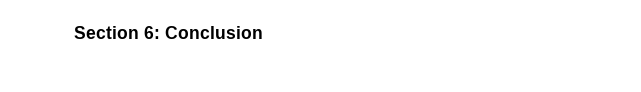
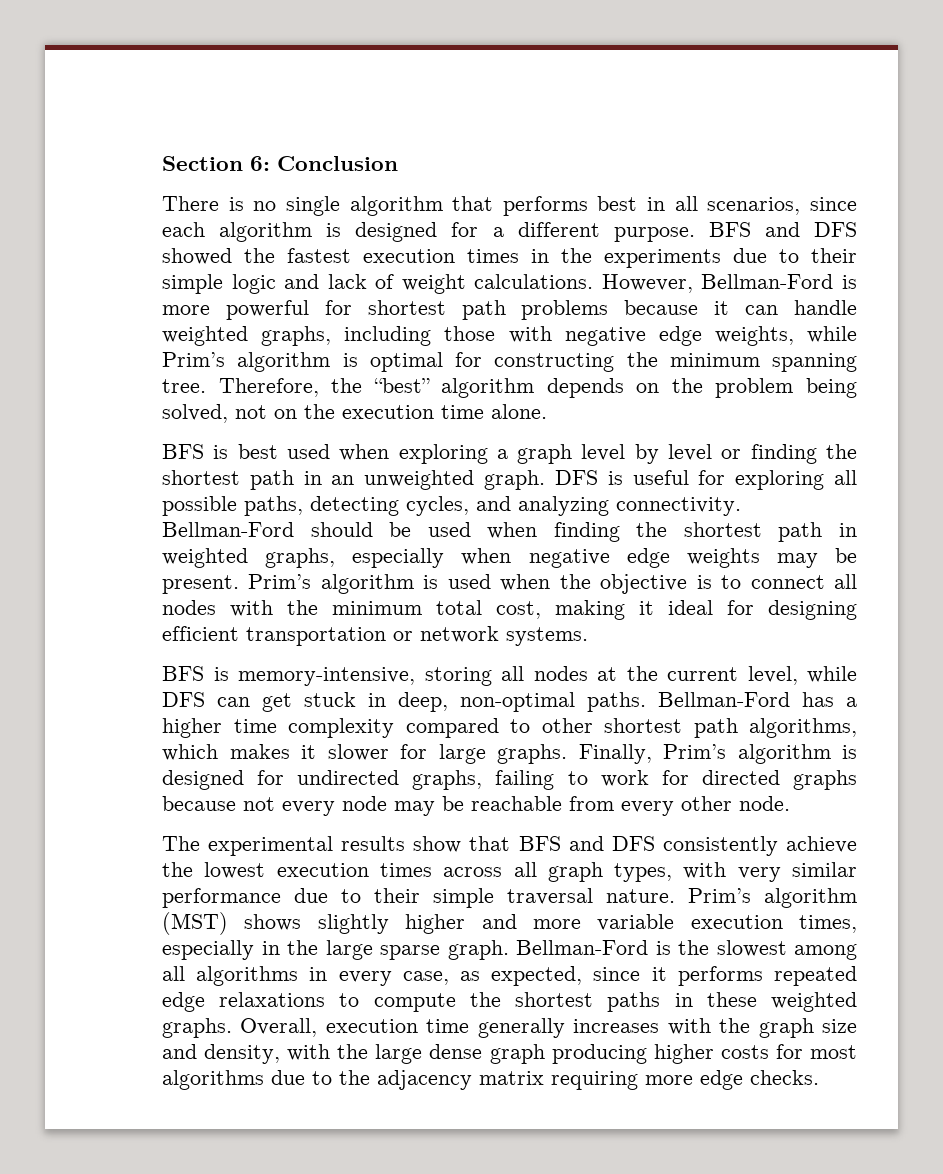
(263, 32) none -> [162,196,857,216] [162,222,858,242] [162,248,857,268] [162,274,857,294] [162,300,858,320] [162,326,857,346] [162,352,857,372] [162,378,857,398] [162,404,547,423] [162,444,857,464] [162,470,858,490] [162,496,741,516] [162,522,857,542] [162,548,857,568] [162,574,858,594] [162,600,857,620] [162,626,588,646] [162,666,857,686] [162,692,857,712] [162,718,857,738] [162,744,857,764] [162,770,857,790] [162,796,790,816] [162,836,857,856] [162,862,857,882] [162,888,857,908] [162,912,857,935] [162,940,857,960] [162,966,857,986] [162,992,857,1012] [162,1018,858,1038] [162,1044,857,1064] [162,1070,819,1090] // There is no single algorithm that performs best in all scenarios, since each algorithm is designed for a different purpose. BFS and DFS showed the fastest execution times in the experiments due to their simple logic and lack of weight calculations. However, Bellman-Ford is more powerful for shortest path problems because it can handle weighted graphs, including those with negative edge weights, while Prim’s algorithm is optimal for constructing the minimum spanning tree. Therefore, the “best” algorithm depends on the problem being solved, not on the execution time alone. // BFS is best used when exploring a graph level by level or finding the shortest path in an unweighted graph. DFS is useful for exploring all possible paths, detecting cycles, and analyzing connectivity. Bellman-Ford should be used when finding the shortest path in weighted graphs, especially when negative edge weights may be present. Prim’s algorithm is used when the objective is to connect all nodes with the minimum total cost, making it ideal for designing efficient transportation or network systems. // BFS is memory-intensive, storing all nodes at the current level, while DFS can get stuck in deep, non-optimal paths. Bellman-Ford has a higher time complexity compared to other shortest path algorithms, which makes it slower for large graphs. Finally, Prim’s algorithm is designed for undirected graphs, failing to work for directed graphs because not every node may be reachable from every other node. // The experimental results show that BFS and DFS consistently achieve the lowest execution times across all graph types, with very similar performance due to their simple traversal nature. Prim’s algorithm (MST) shows slightly higher and more variable execution times, especially in the large sparse graph. Bellman-Ford is the slowest among all algorithms in every case, as expected, since it performs repeated edge relaxations to compute the shortest paths in these weighted graphs. Overall, execution time generally increases with the graph size and density, with the large dense graph producing higher costs for most algorithms due to the adjacency matrix requiring more edge checks.

